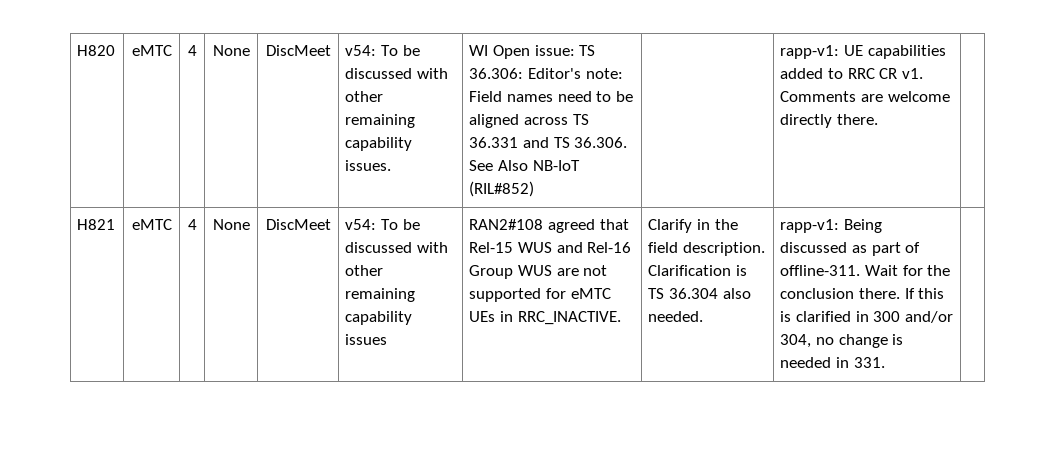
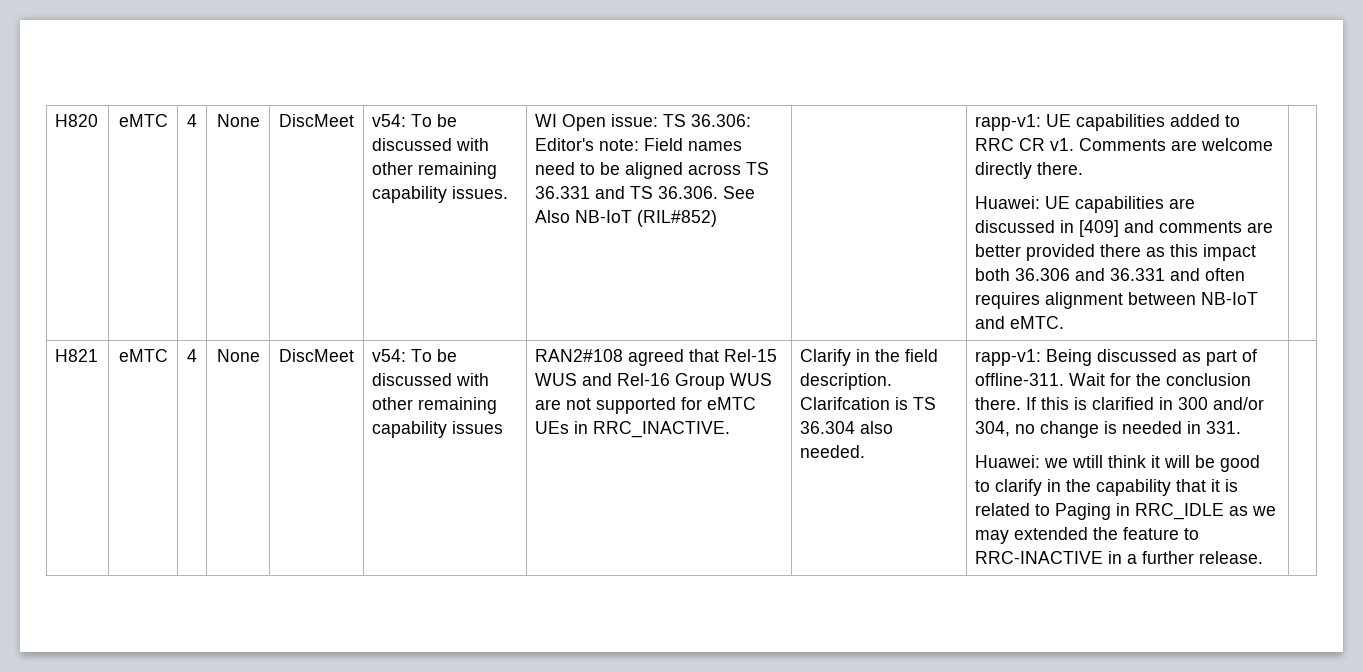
(879, 119) none -> [975,196,1196,213] [975,220,1274,237] [975,244,1257,261] [975,268,1246,281] [975,292,1259,309] [975,316,1065,329] // Huawei: UE capabilities are discussed in [409] and comments are better provided there as this impact both 36.306 and 36.331 and often requires alignment between NB-IoT and eMTC.
[648,265,732,276] Clarification -> [800,397,891,410] Clarifcation
(885, 362) none -> [975,455,1261,472] [975,479,1239,496] [975,503,1277,520] [975,527,1200,544] [975,551,1264,564] // Huawei: we wtill think it will be good to clarify in the capability that it is related to Paging in RRC_IDLE as we may extended the feature to RRC-INACTIVE in a further release.

